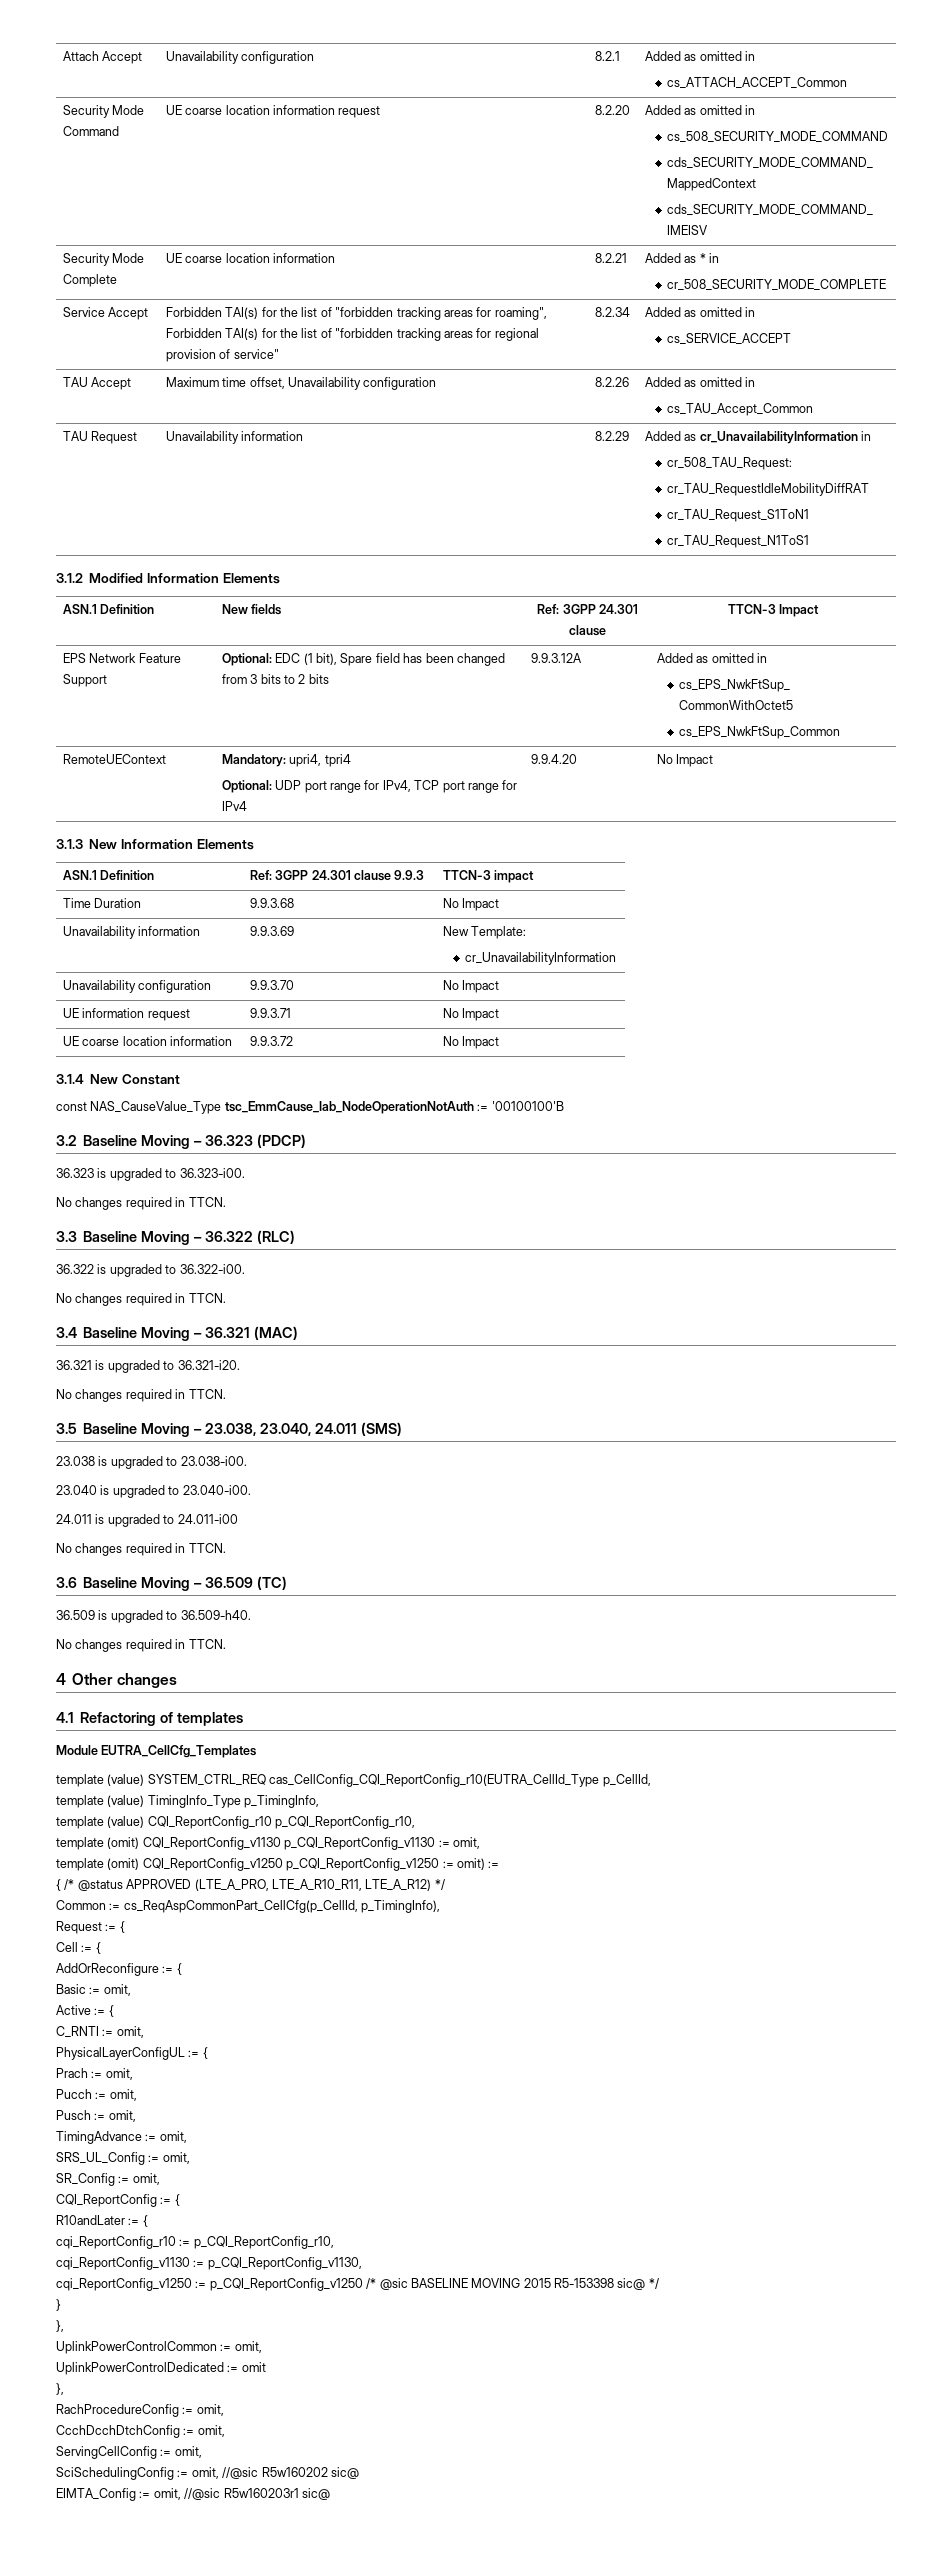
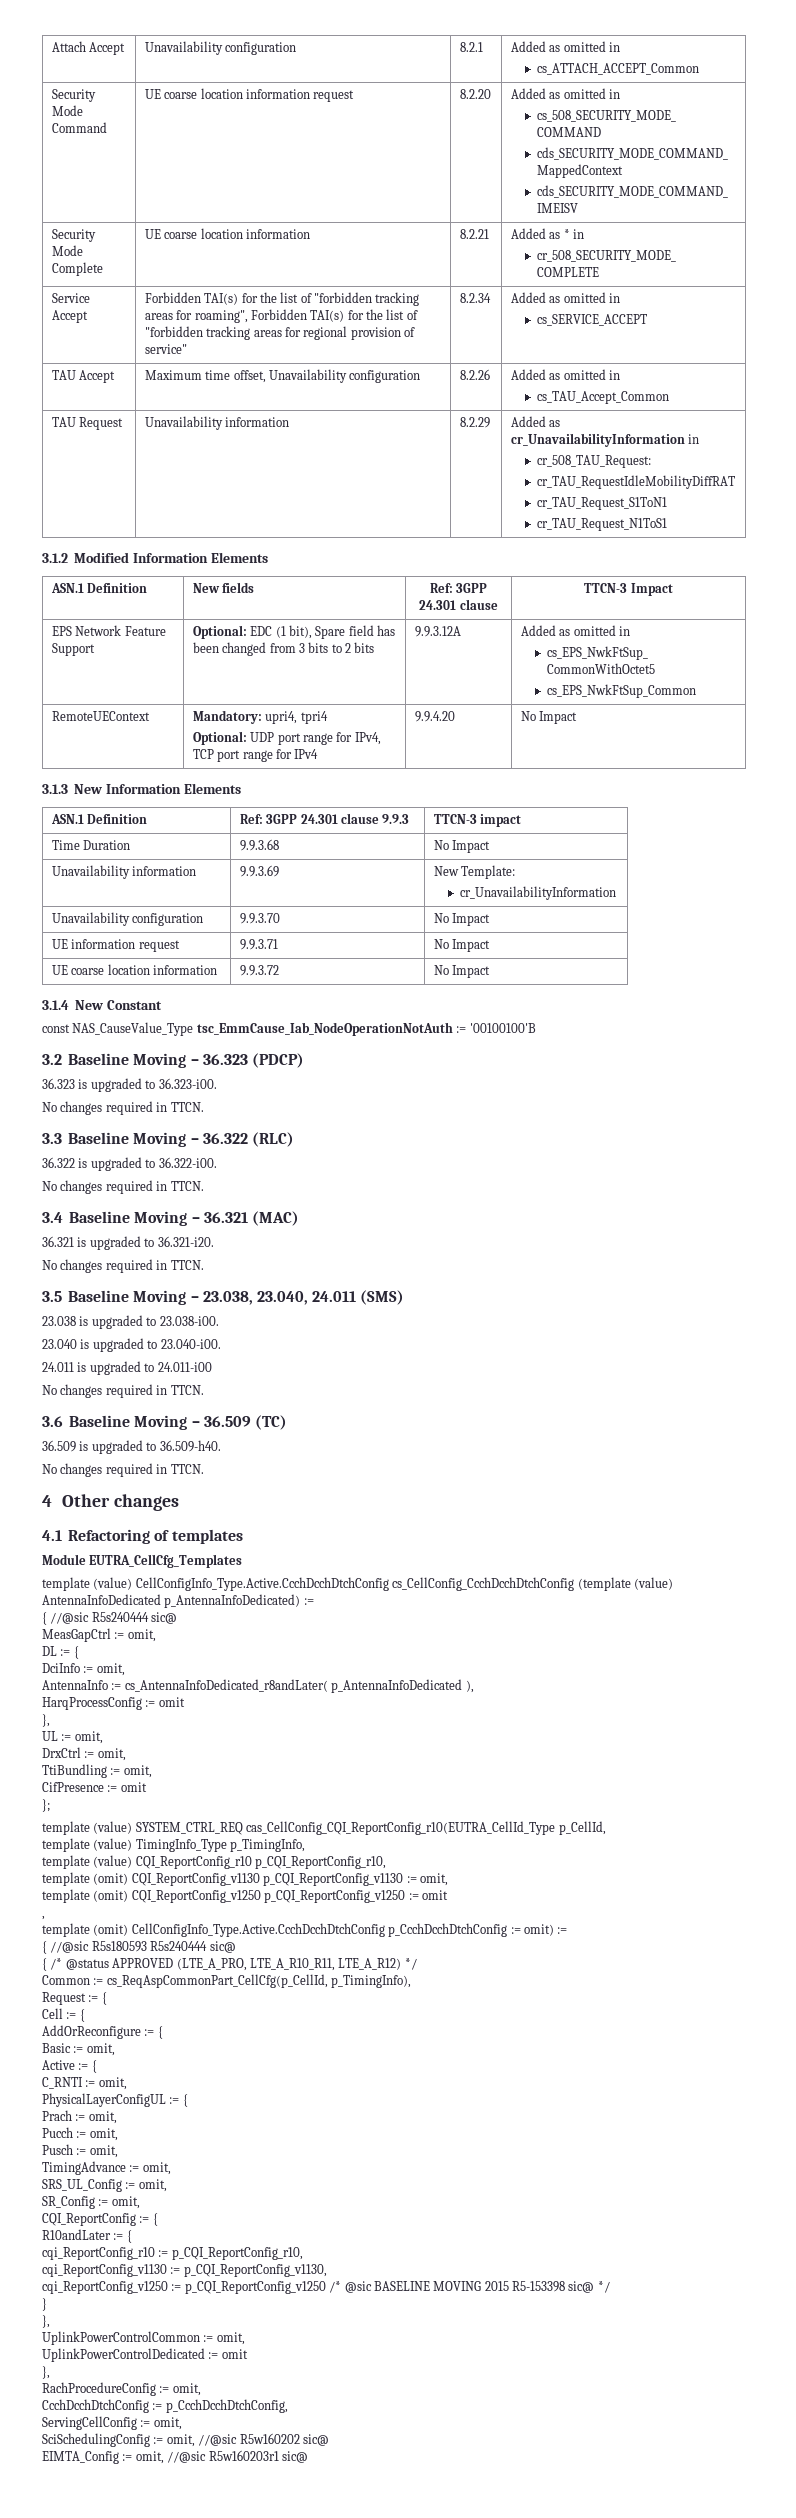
(257, 1751) none -> [42,1577,673,1591] [42,1594,314,1608] [42,1612,178,1625] [42,1628,156,1642] [42,1646,79,1659] [42,1663,125,1676] [42,1679,474,1693] [42,1697,185,1710] [42,1714,50,1727] [42,1731,103,1744] [42,1747,126,1761] [42,1764,152,1778] [42,1782,147,1792] [42,1799,50,1812] // template (value) CellConfigInfo_Type.Active.CcchDcchDtchConfig cs_CellConfig_CcchDcchDtchConfig (template (value) AntennaInfoDedicated p_AntennaInfoDedicated) := // { //@sic R5s240444 sic@ // MeasGapCtrl := omit, // DL := { // DciInfo := omit, // AntennaInfo := cs_AntennaInfoDedicated_r8andLater( p_AntennaInfoDedicated ), // HarqProcessConfig := omit // }, // UL := omit, // DrxCtrl := omit, // TtiBundling := omit, // CifPresence := omit // };
[456,1858,500,1870] omit) := -> [421,1890,448,1900] [42,1916,45,1920] [42,1923,568,1937] [42,1941,236,1954] omit // , // template (omit) CellConfigInfo_Type.Active.CcchDcchDtchConfig p_CcchDcchDtchConfig := omit) := // { //@sic R5s180593 R5s240444 sic@
[197,2425,225,2437] omit, -> [165,2399,288,2413] p_CcchDcchDtchConfig,

